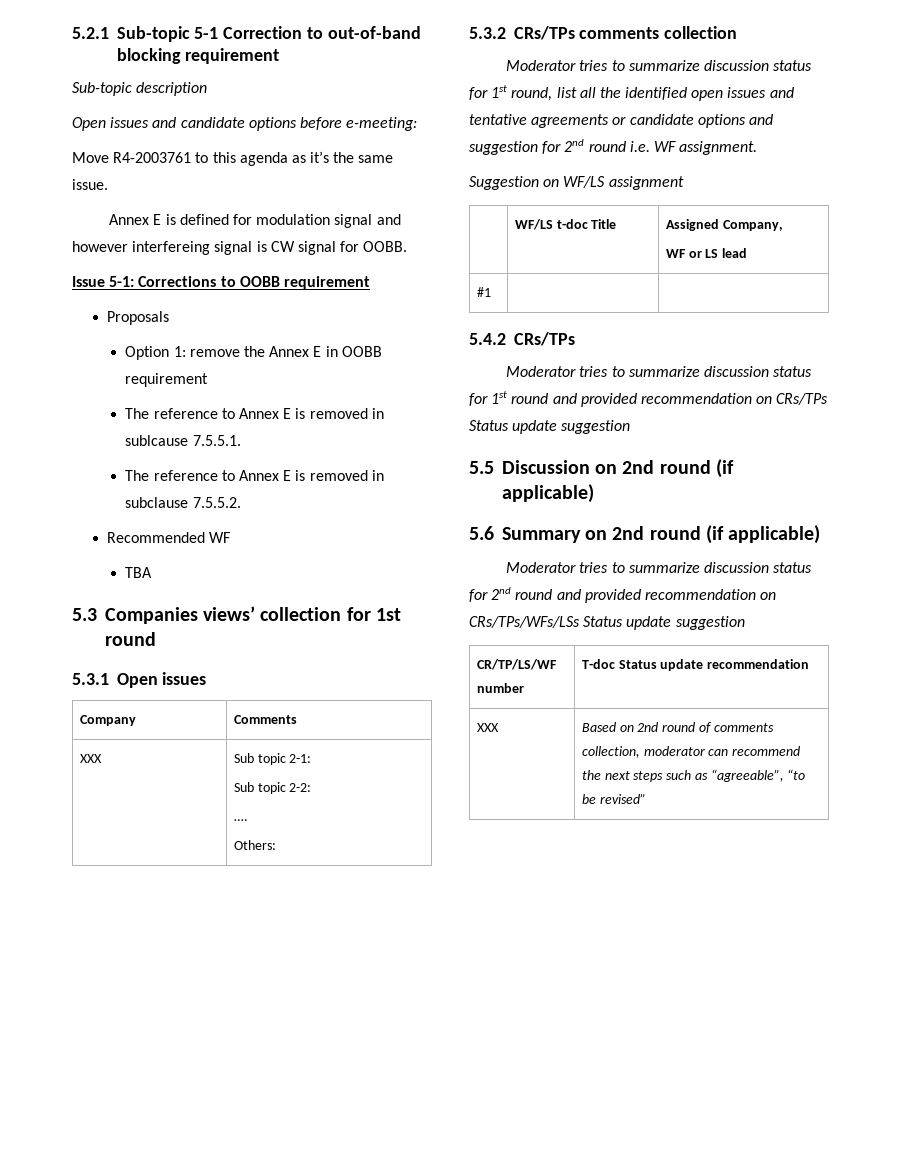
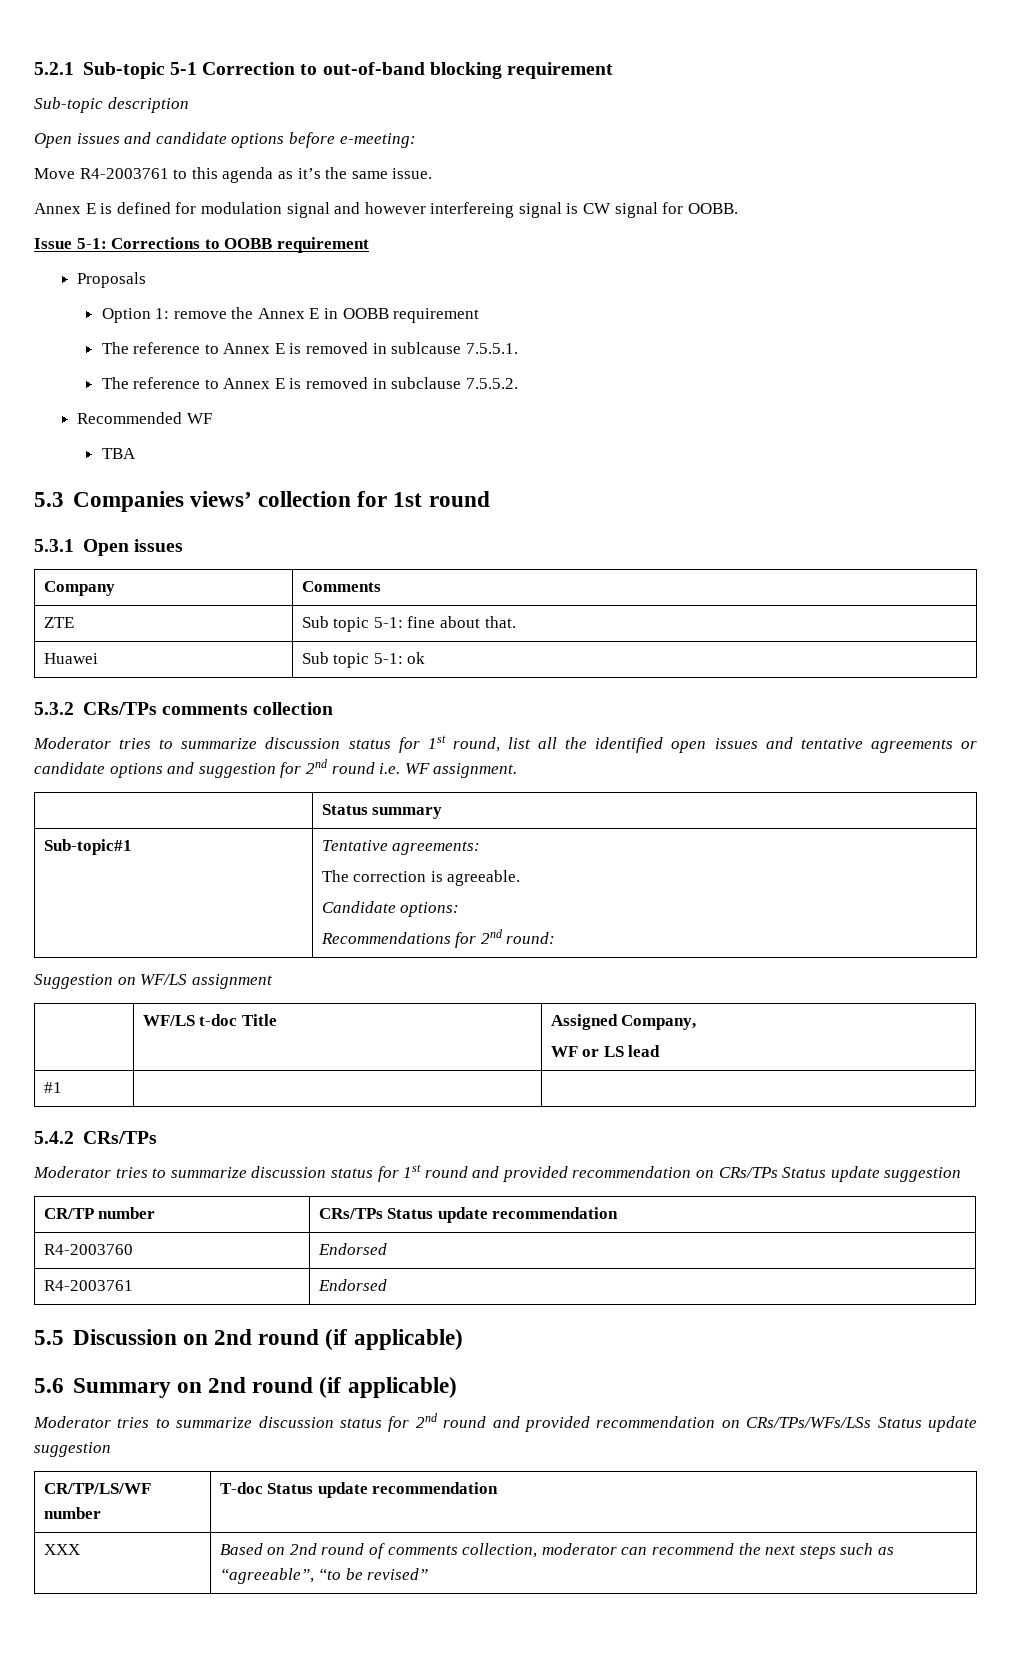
[79,754,102,763] [233,753,312,765] [233,782,312,794] [233,819,248,821] [233,840,276,850] XXX | Sub topic 2-1: // Sub topic 2-2: // …. // Others: -> [43,617,74,628] [301,616,516,632] [43,653,98,664] [301,652,426,668] ZTE | Sub topic 5-1: fine about that. // Huawei | Sub topic 5-1: ok
(758, 148) none -> [321,804,443,819] [43,839,132,855] [321,840,481,855] [321,870,521,886] [321,901,460,917] [320,929,556,948] // | Status summary // Sub-topic#1 | Tentative agreements: // The correction is agreeable. // Candidate options: // Recommendations for 2nd round:
(631, 427) none -> [43,1207,156,1219] [318,1207,619,1223] [43,1244,133,1255] [317,1243,387,1255] [43,1280,133,1291] [317,1279,387,1291] // CR/TP number | CRs/TPs Status update recommendation // R4-2003760 | Endorsed // R4-2003761 | Endorsed

